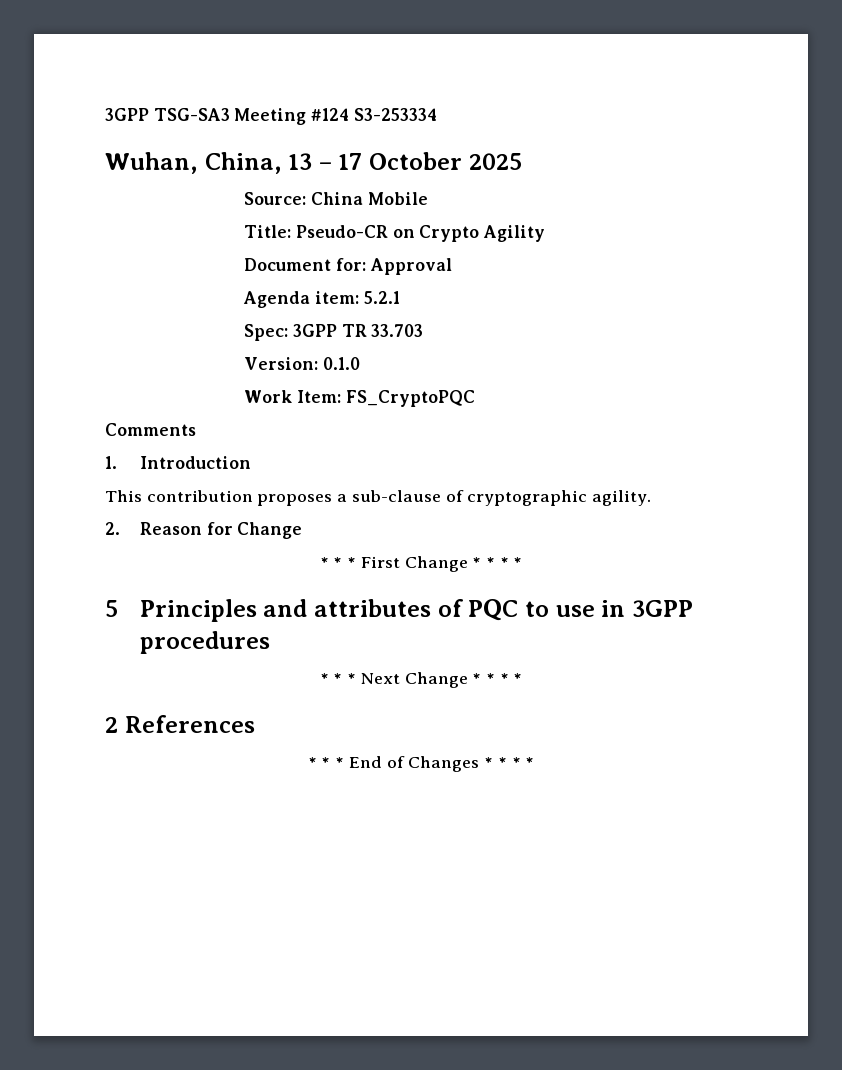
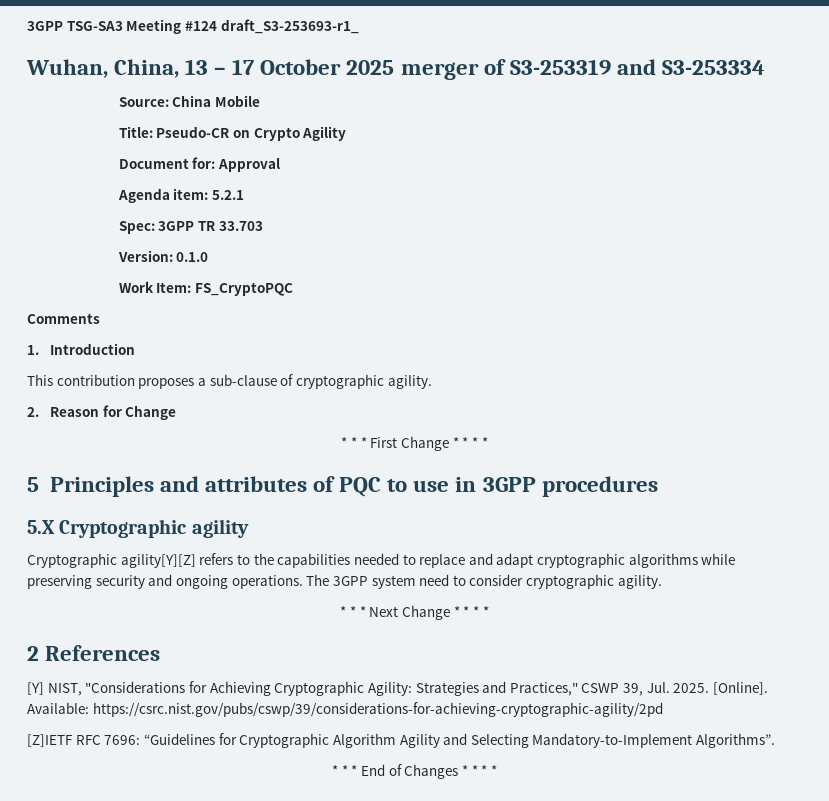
[353,108,437,121] S3-253334 -> [220,19,359,34] draft_S3-253693-r1_
(522, 161) none -> [400,59,765,80] merger of S3-253319 and S3-253334
(270, 642) none -> [27,519,249,538] [27,553,736,568] [27,574,662,589] // 5.X Cryptographic agility // Cryptographic agility[Y][Z] refers to the capabilities needed to replace and adapt cryptographic algorithms while preserving security and ongoing operations. The 3GPP system need to consider cryptographic agility.
(255, 724) none -> [27,681,769,696] [27,702,663,717] [27,733,776,748] // [Y] NIST, "Considerations for Achieving Cryptographic Agility: Strategies and Practices," CSWP 39, Jul. 2025. [Online]. Available: https://csrc.nist.gov/pubs/cswp/39/considerations-for-achieving-cryptographic-agility/2pd // [Z]IETF RFC 7696: “Guidelines for Cryptographic Algorithm Agility and Selecting Mandatory-to-Implement Algorithms”.

